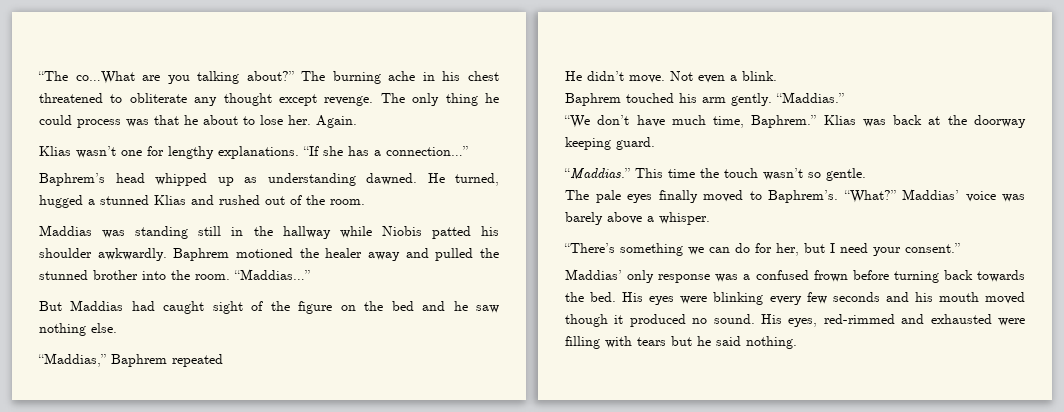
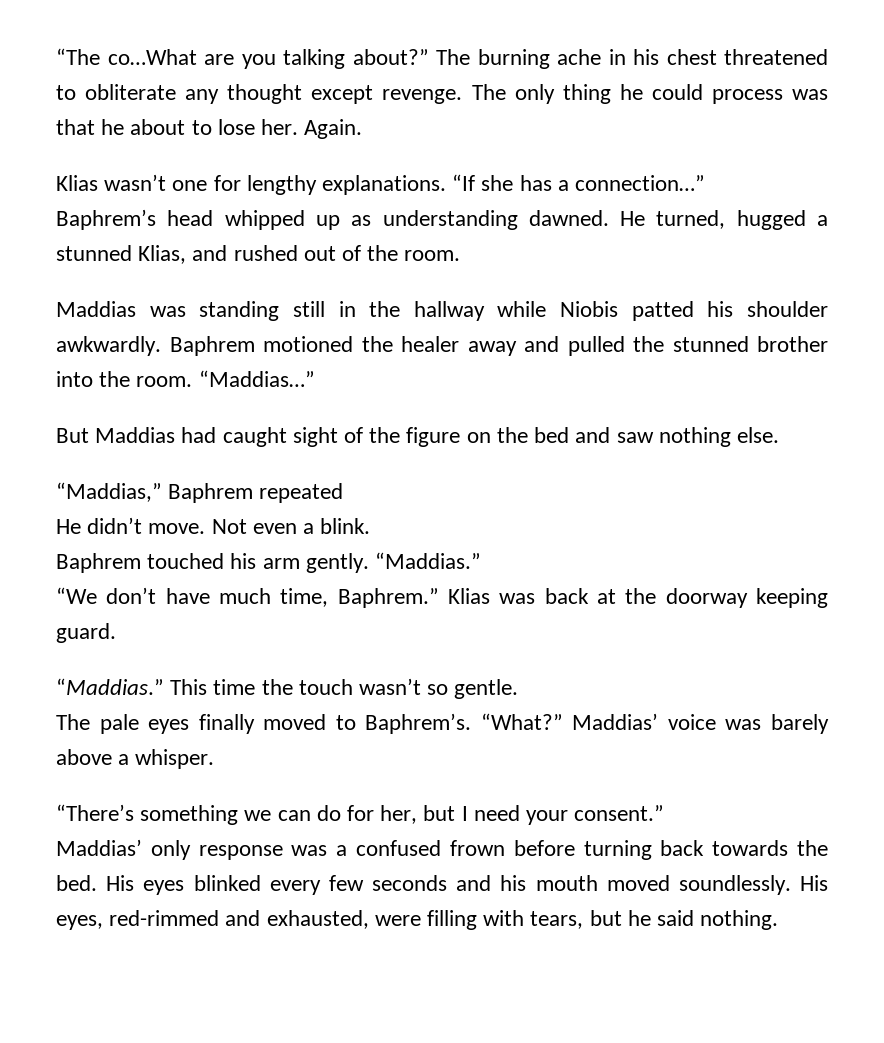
[154,195,186,205] Klias -> [138,245,187,264] Klias,
[453,301,468,311] he -> (611, 435) none
[680,292,764,305] were blinking -> [193,875,261,891] blinked
[565,314,755,327] though it produced no sound. -> [678,875,791,895] soundlessly.
[930,314,992,324] exhausted -> [266,910,369,929] exhausted,
[637,337,666,346] tears -> [530,911,584,929] tears,

